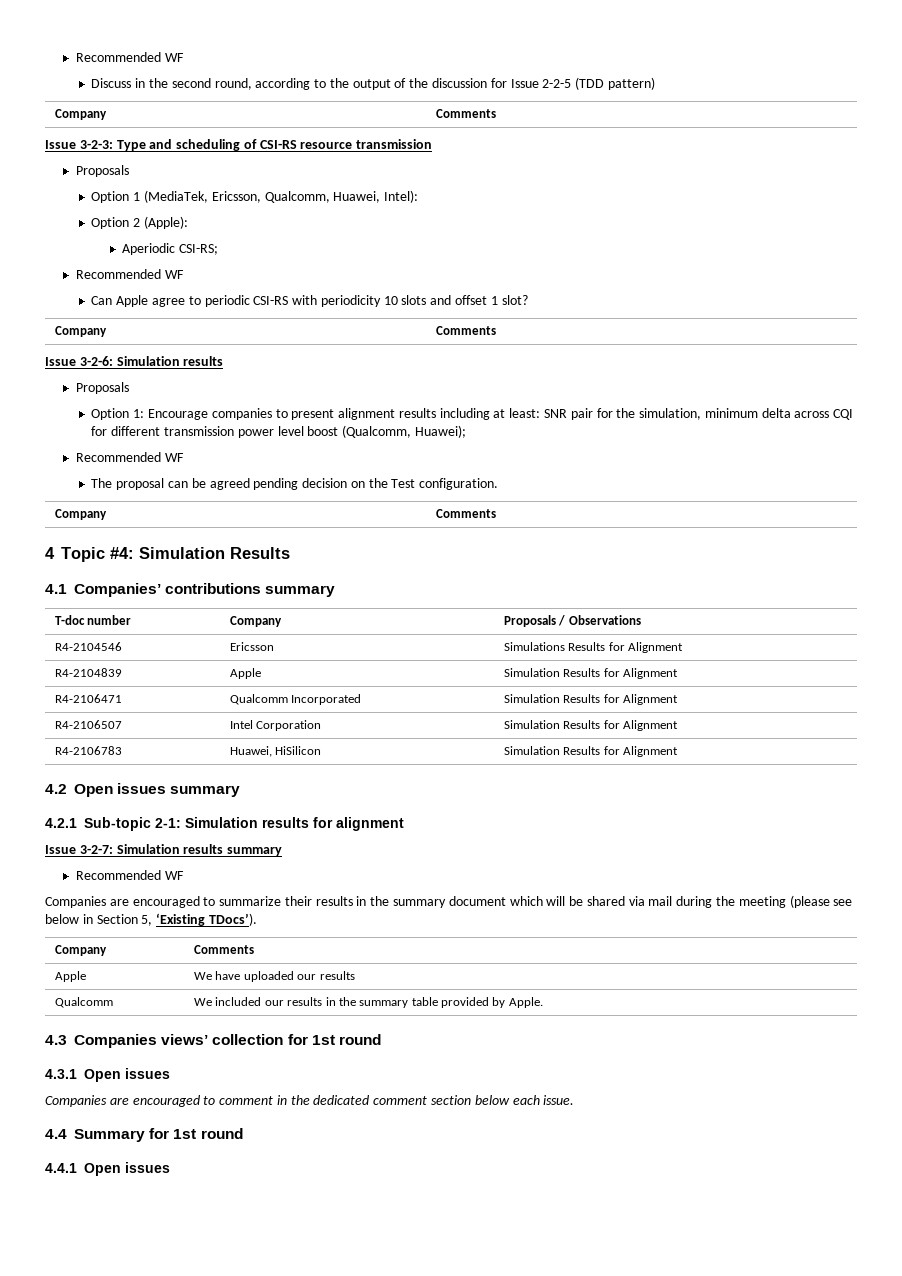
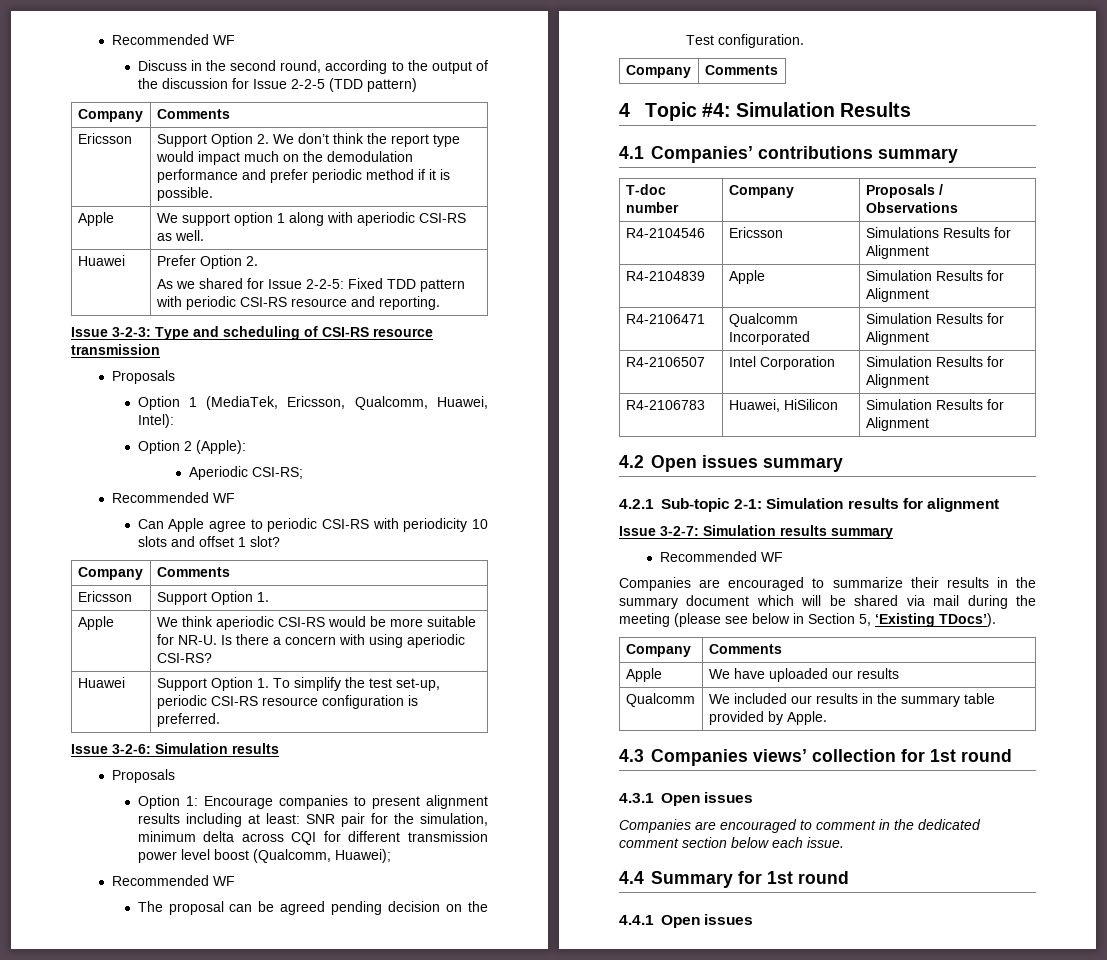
(497, 113) none -> [77,133,132,144] [156,133,460,147] [155,151,413,165] [156,169,450,183] [156,187,213,201] [77,212,114,226] [156,212,466,226] [156,230,204,241] [77,255,125,266] [156,255,258,269] [156,278,465,292] [155,296,440,310] // Ericsson | Support Option 2. We don’t think the report type would impact much on the demodulation performance and prefer periodic method if it is possible. // Apple | We support option 1 along with aperiodic CSI-RS as well. // Huawei | Prefer Option 2. // As we shared for Issue 2-2-5: Fixed TDD pattern with periodic CSI-RS resource and reporting.
(497, 330) none -> [77,591,132,602] [156,591,269,605] [77,616,114,630] [156,616,476,630] [156,634,465,648] [156,653,212,663] [77,677,125,688] [156,677,440,691] [156,695,418,709] [156,713,220,727] // Ericsson | Support Option 1. // Apple | We think aperiodic CSI-RS would be more suitable for NR-U. Is there a concern with using aperiodic CSI-RS? // Huawei | Support Option 1. To simplify the test set-up, periodic CSI-RS resource configuration is preferred.

